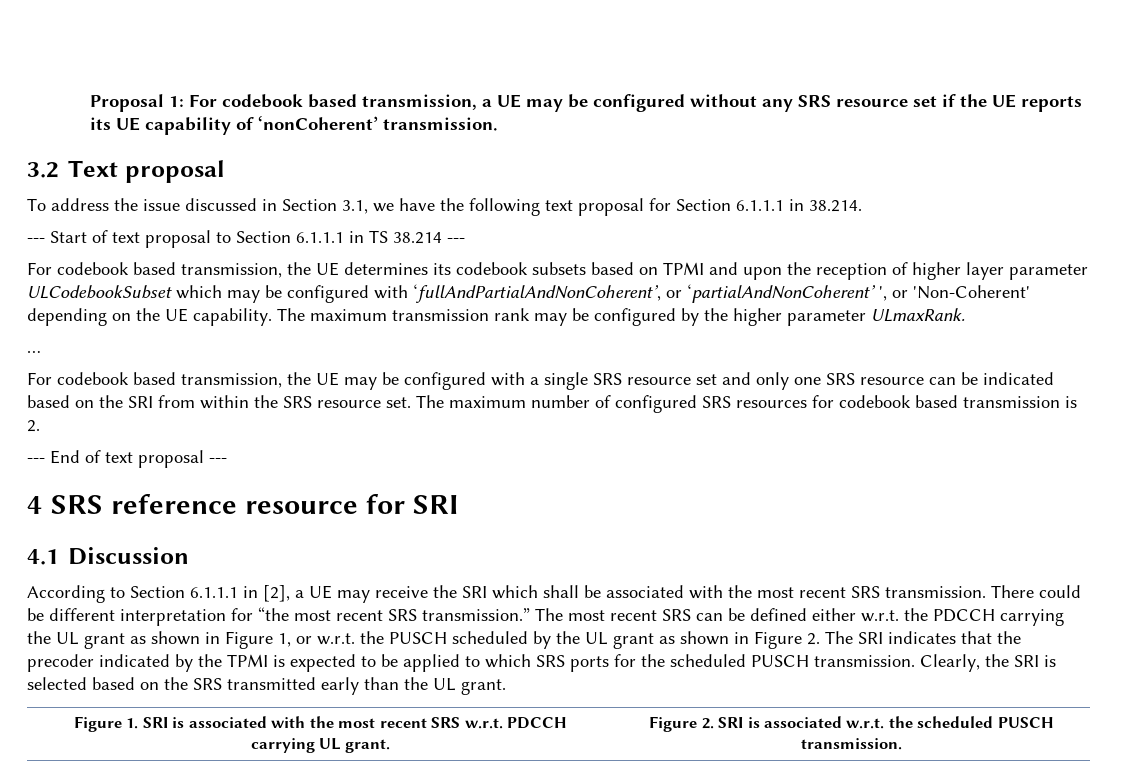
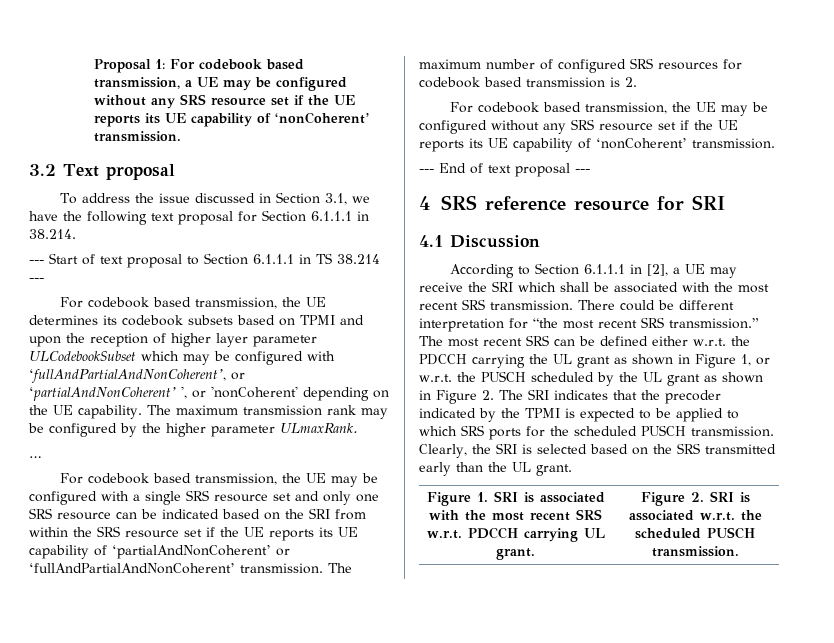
[913,285,1030,299] 'Non-Coherent' -> [211,386,298,398] 'nonCoherent'
[386,397,411,408] set. -> [184,527,358,541] [29,545,290,559] [29,563,323,574] set if the UE reports its UE capability of ‘partialAndNonCoherent’ or ‘fullAndPartialAndNonCoherent’ transmission.
(40, 426) none -> [450,102,769,116] [419,119,738,134] [419,138,775,152] // For codebook based transmission, the UE may be configured without any SRS resource set if the UE reports its UE capability of ‘nonCoherent’ transmission.

